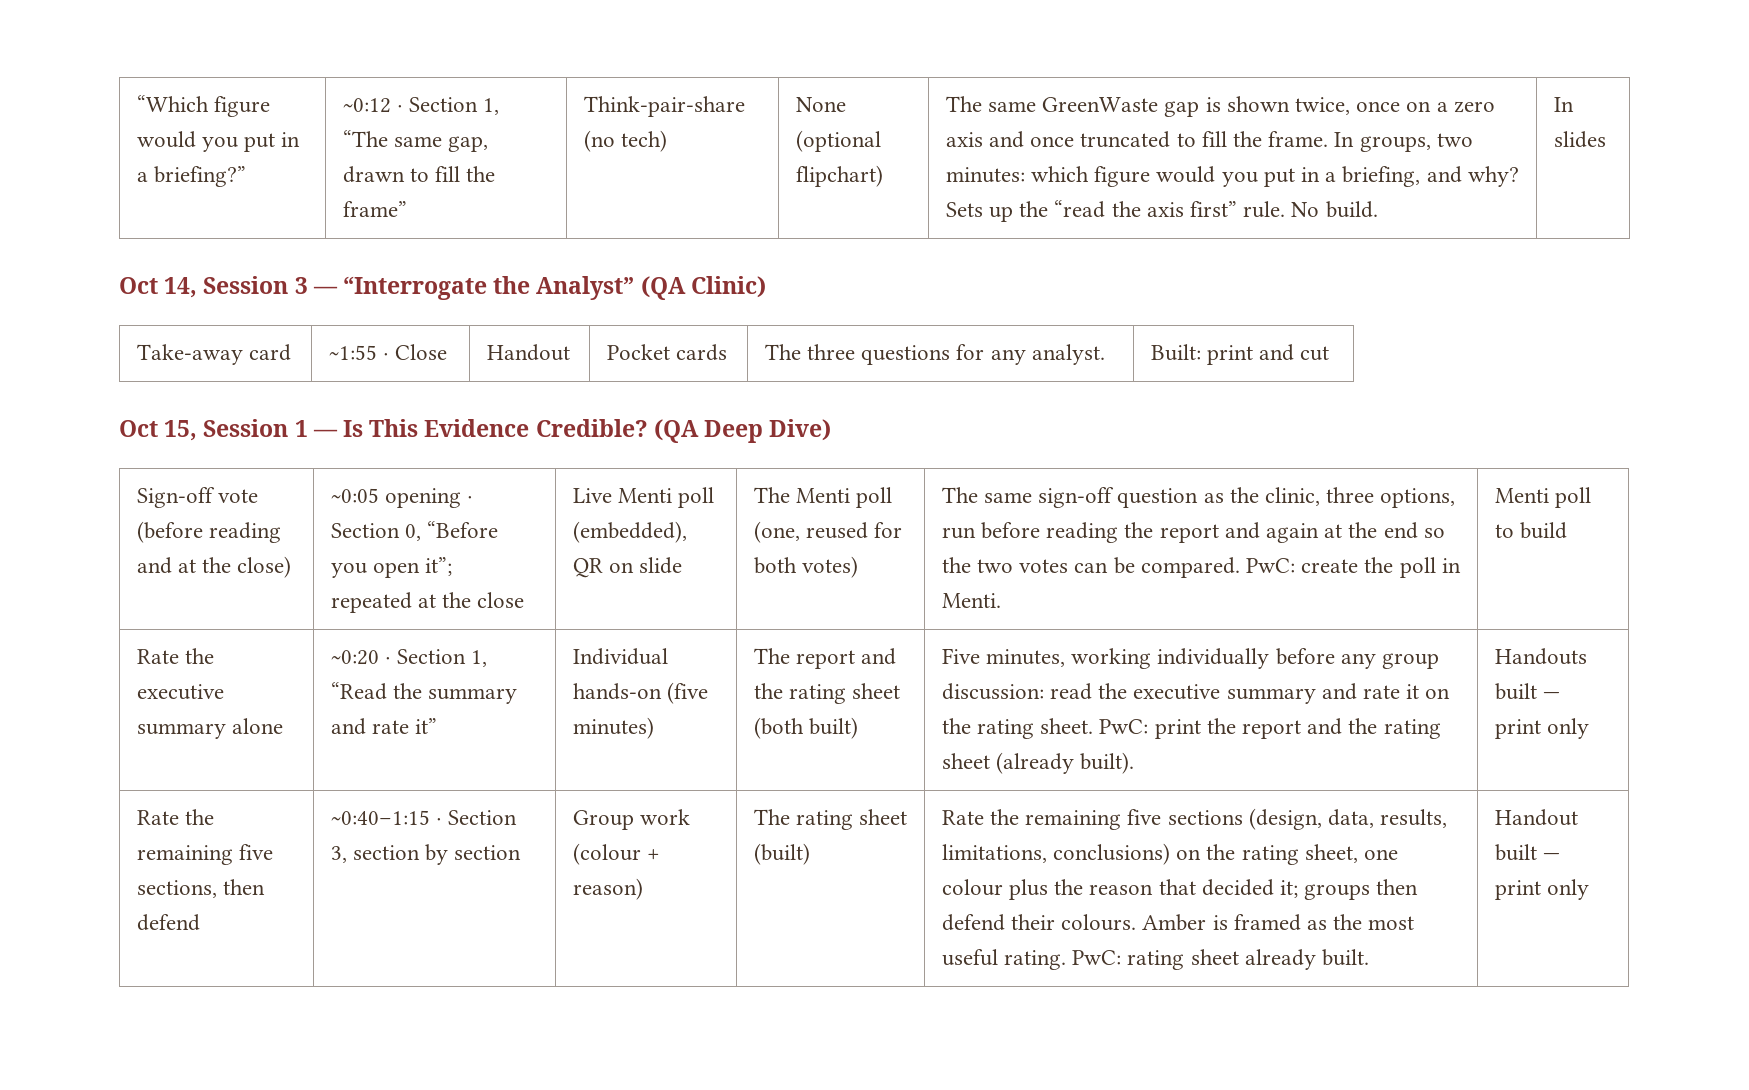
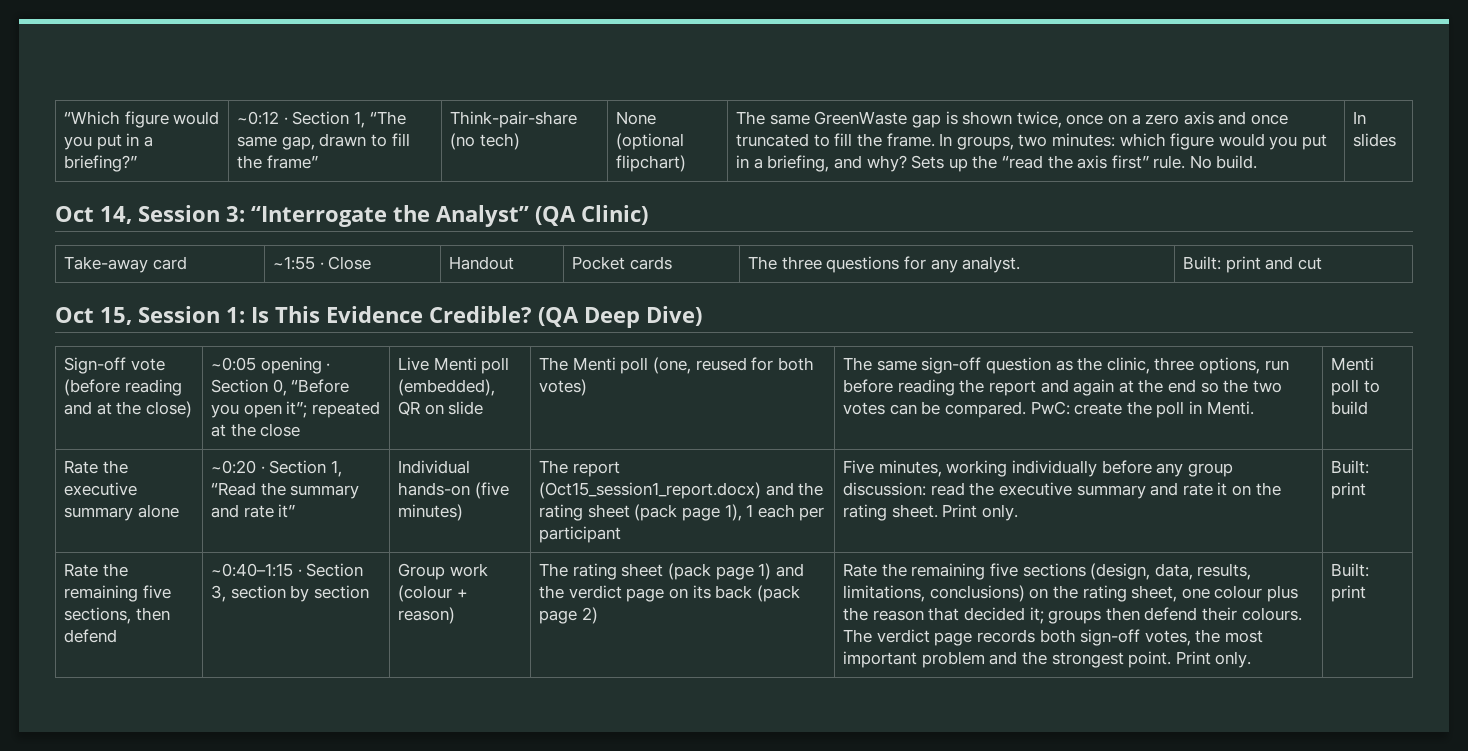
[294,277,338,294] 3 — -> [226,206,245,222] 3:
[294,420,338,437] 1 — -> [226,307,245,323] 1:
[861,648,897,665] [753,683,901,704] [753,717,858,739] and the rating sheet (both built) -> [539,482,824,499] [539,504,825,521] [539,526,622,543] (Oct15_session1_report.docx) and the rating sheet (pack page 1), 1 each per participant
[1099,718,1441,739] [941,752,1135,774] [1494,648,1587,665] [1494,683,1560,700] [1494,718,1589,739] PwC: print the report and the rating sheet (already built). | Handouts built — print only -> [942,504,1018,521] [1331,460,1370,474] [1331,482,1367,499] Print only. | Built: print
[753,843,810,865] (built) -> [667,563,804,580] [539,585,800,602] [539,607,598,624] (pack page 1) and the verdict page on its back (pack page 2)
[1142,914,1415,931] [941,949,1369,970] [1494,809,1578,826] [1494,844,1560,861] [1494,879,1589,900] Amber is framed as the most useful rating. PwC: rating sheet already built. | Handout built — print only -> [843,629,1263,646] [843,651,1252,668] [1331,563,1370,577] [1331,585,1367,602] The verdict page records both sign-off votes, the most important problem and the strongest point. Print only. | Built: print

